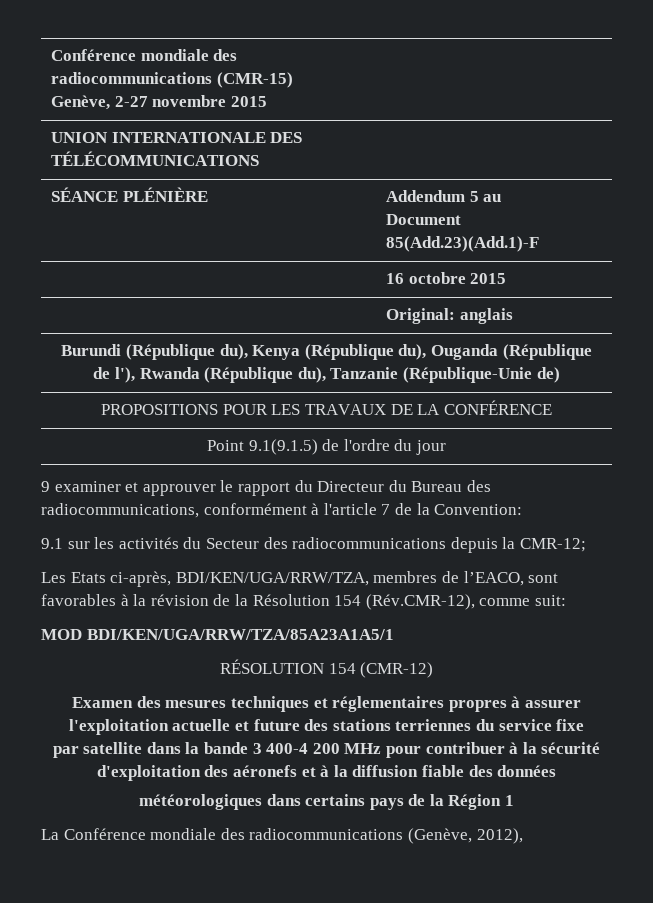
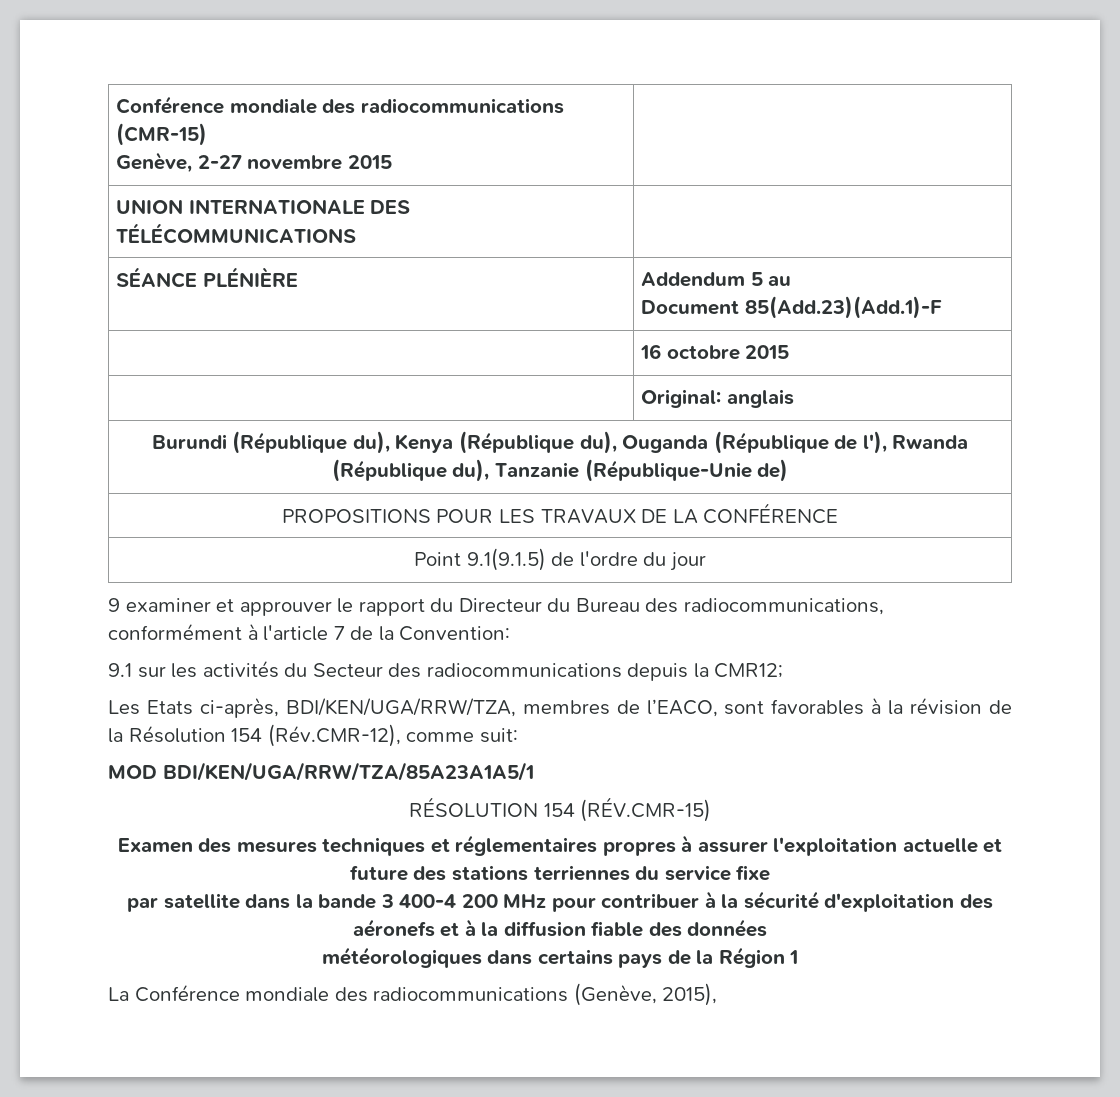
[519,538,586,552] CMR-12; -> [714,663,784,678] CMR12;
[360,662,434,678] (CMR-12) -> [580,797,712,822] (RÉV.CMR-15)
[476,828,523,844] 2012), -> [662,983,718,1006] 2015),

